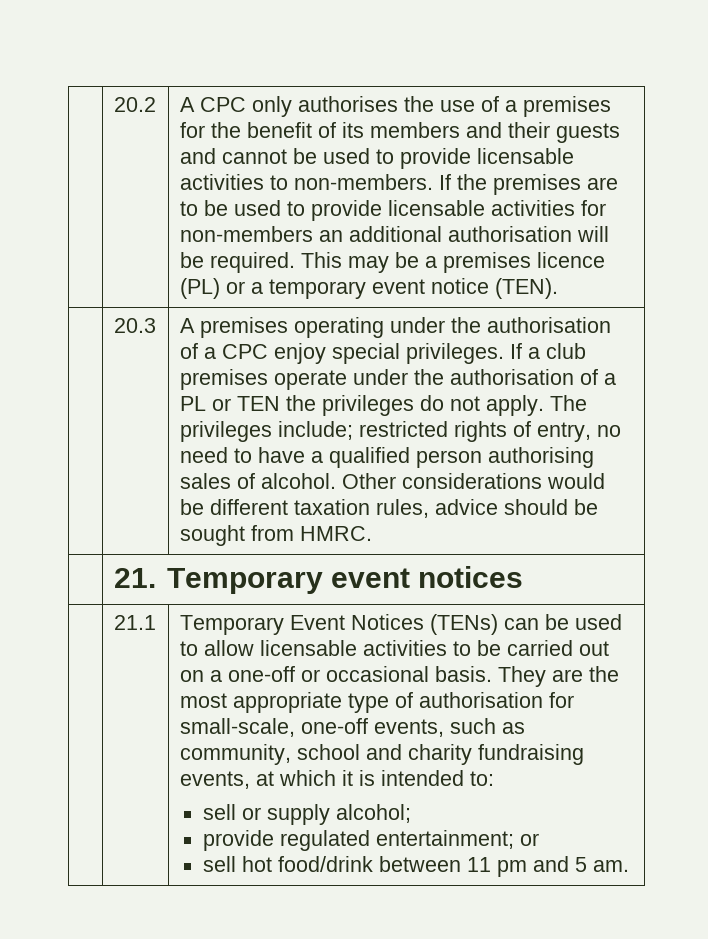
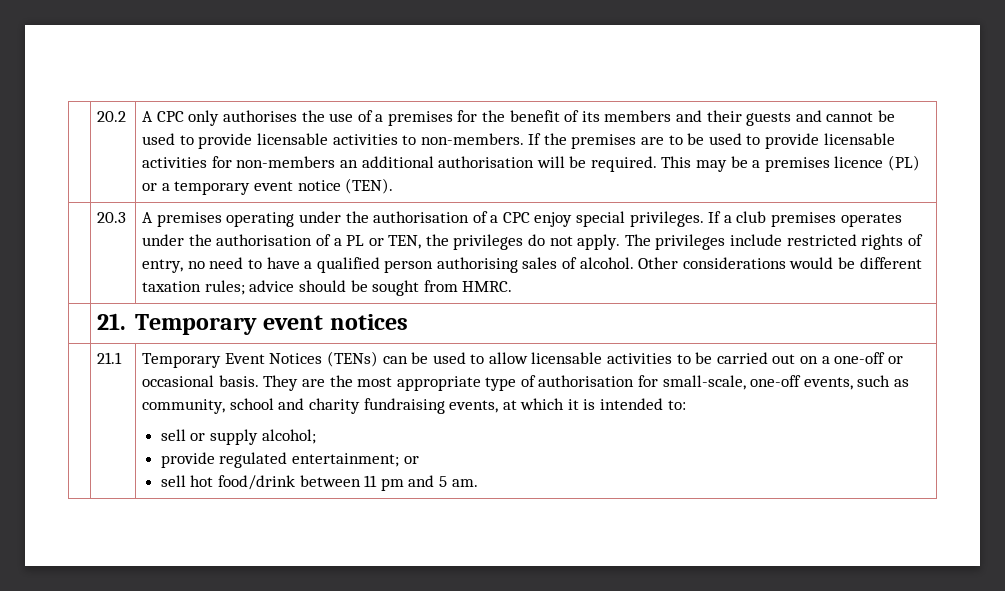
[273,370,347,390] operate -> [840,213,902,227] operates
[236,396,280,411] TEN -> [388,235,422,249] TEN,
[277,421,353,440] include; -> [730,234,783,246] include
[375,499,429,518] rules, -> [204,280,245,295] rules;

